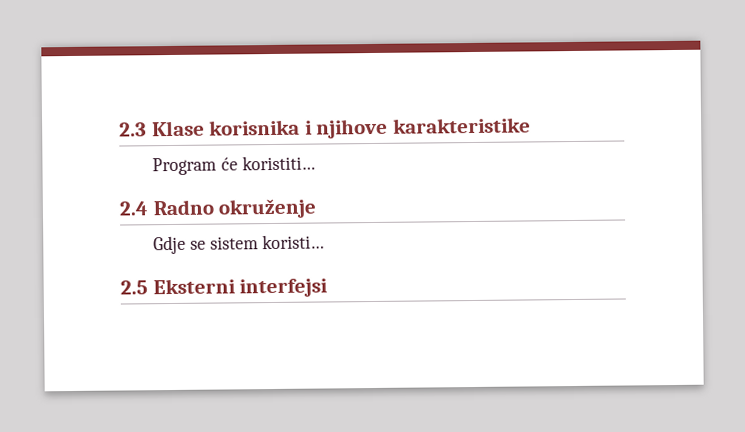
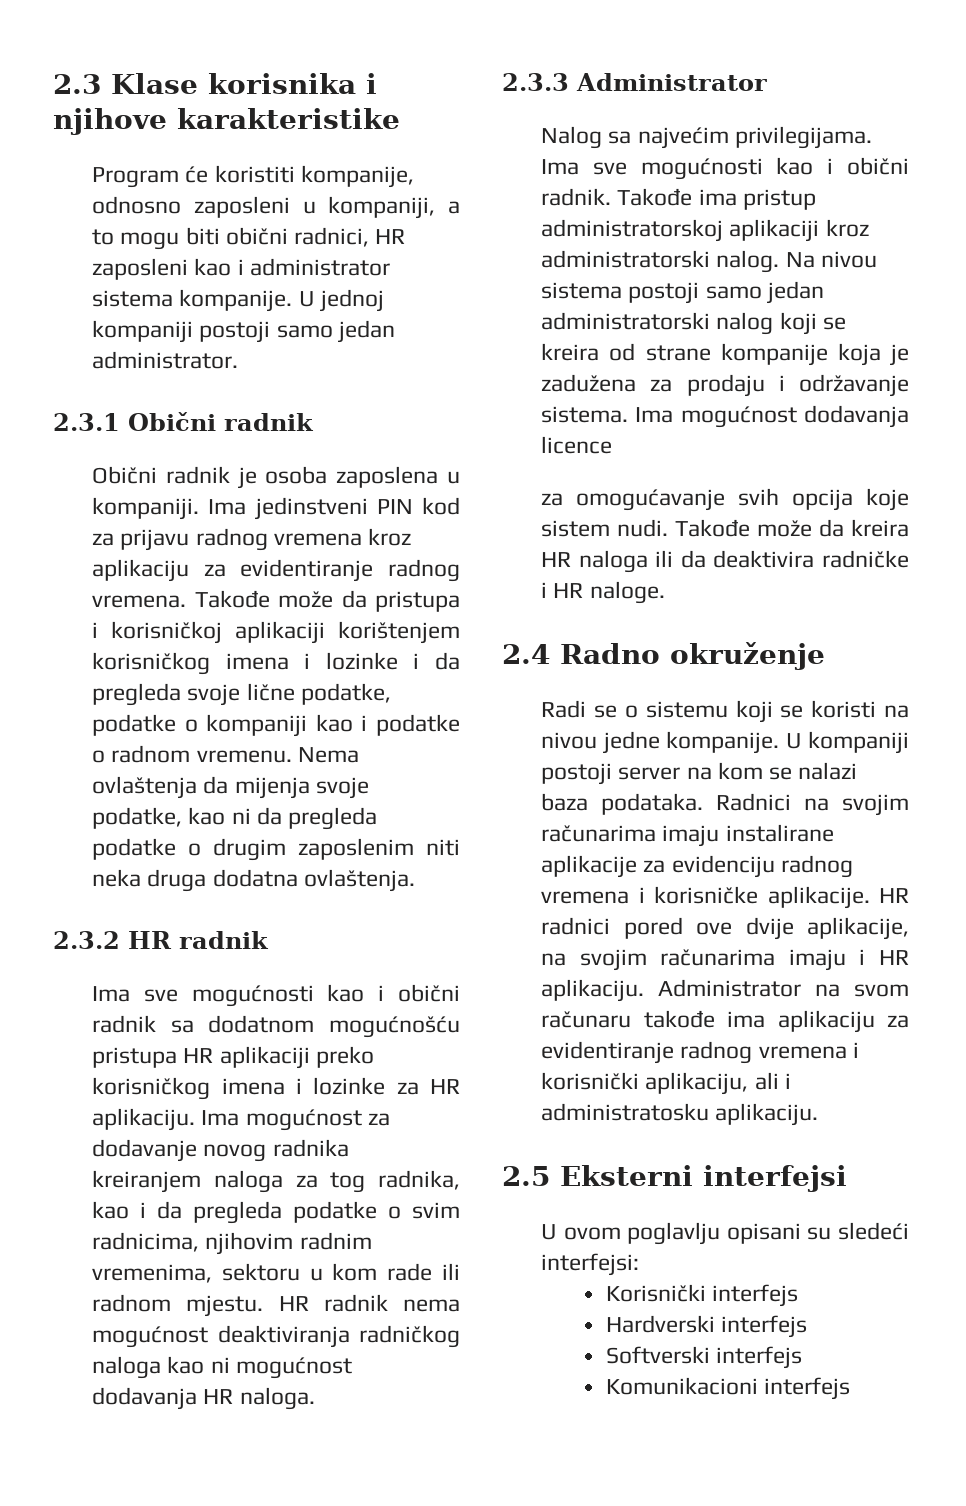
[241,155,316,171] [119,198,318,219] [153,234,326,255] [120,278,329,298] koristiti… // 2.4 Radno okruženje // Gdje se sistem koristi… // 2.5 Eksterni interfejsi -> [214,165,414,188] [92,196,460,219] [92,227,406,250] [92,258,390,280] [92,289,384,312] [92,320,395,343] [92,351,239,369] [53,412,314,431] [92,466,460,489] [92,497,460,520] [92,528,412,551] [92,559,460,582] [92,590,460,612] [92,621,460,644] [92,652,460,675] [92,683,391,706] [92,714,460,737] [92,745,359,763] [92,776,369,799] [92,807,378,830] [92,838,460,861] [92,869,415,892] [53,931,269,949] [92,984,460,1007] [92,1015,460,1038] [92,1046,374,1069] [92,1077,460,1100] [92,1108,390,1131] [92,1139,349,1162] [92,1170,460,1193] [92,1201,460,1224] [92,1232,372,1255] [92,1263,460,1283] [92,1294,460,1317] [92,1325,460,1348] [92,1356,352,1379] [92,1387,315,1410] [502,73,767,91] [541,126,872,149] [541,157,909,180] [541,188,816,210] [541,219,869,242] [541,250,877,273] [541,281,824,304] [541,312,846,335] [541,343,909,366] [541,374,909,397] [541,405,909,428] [541,436,613,454] [541,488,909,511] [541,519,909,537] [541,550,909,573] [541,581,665,604] [502,642,826,670] [541,700,909,723] [541,731,909,754] [541,762,858,785] [541,793,909,816] [541,824,834,847] [541,855,853,878] [541,886,909,909] [541,917,909,940] [541,949,909,971] [541,979,909,1002] [541,1010,909,1033] [541,1041,859,1064] [541,1072,791,1095] [541,1103,819,1126] [502,1165,847,1192] [541,1222,909,1245] [541,1253,640,1276] [605,1284,798,1307] [605,1315,807,1338] [605,1346,802,1369] [605,1377,850,1400] koristiti kompanije, odnosno zaposleni u kompaniji, a to mogu biti obični radnici, HR zaposleni kao i administrator sistema kompanije. U jednoj kompaniji postoji samo jedan administrator. // 2.3.1 Obični radnik // Obični radnik je osoba zaposlena u kompaniji. Ima jedinstveni PIN kod za prijavu radnog vremena kroz aplikaciju za evidentiranje radnog vremena. Takođe može da pristupa i korisničkoj aplikaciji korištenjem korisničkog imena i lozinke i da pregleda svoje lične podatke, podatke o kompaniji kao i podatke o radnom vremenu. Nema ovlaštenja da mijenja svoje podatke, kao ni da pregleda podatke o drugim zaposlenim niti neka druga dodatna ovlaštenja. // 2.3.2 HR radnik // Ima sve mogućnosti kao i obični radnik sa dodatnom mogućnošću pristupa HR aplikaciji preko korisničkog imena i lozinke za HR aplikaciju. Ima mogućnost za dodavanje novog radnika kreiranjem naloga za tog radnika, kao i da pregleda podatke o svim radnicima, njihovim radnim vremenima, sektoru u kom rade ili radnom mjestu. HR radnik nema mogućnost deaktiviranja radničkog naloga kao ni mogućnost dodavanja HR naloga. // 2.3.3 Administrator // Nalog sa najvećim privilegijama. Ima sve mogućnosti kao i obični radnik. Takođe ima pristup administratorskoj aplikaciji kroz administratorski nalog. Na nivou sistema postoji samo jedan administratorski nalog koji se kreira od strane kompanije koja je zadužena za prodaju i održavanje sistema. Ima mogućnost dodavanja licence // za omogućavanje svih opcija koje sistem nudi. Takođe može da kreira HR naloga ili da deaktivira radničke i HR naloge. // 2.4 Radno okruženje // Radi se o sistemu koji se koristi na nivou jedne kompanije. U kompaniji postoji server na kom se nalazi baza podataka. Radnici na svojim računarima imaju instalirane aplikacije za evidenciju radnog vremena i korisničke aplikacije. HR radnici pored ove dvije aplikacije, na svojim računarima imaju i HR aplikaciju. Administrator na svom računaru takođe ima aplikaciju za evidentiranje radnog vremena i korisnički aplikaciju, ali i administratosku aplikaciju. // 2.5 Eksterni interfejsi // U ovom poglavlju opisani su sledeći interfejsi: // Korisnički interfejs // Hardverski interfejs // Softverski interfejs // Komunikacioni interfejs

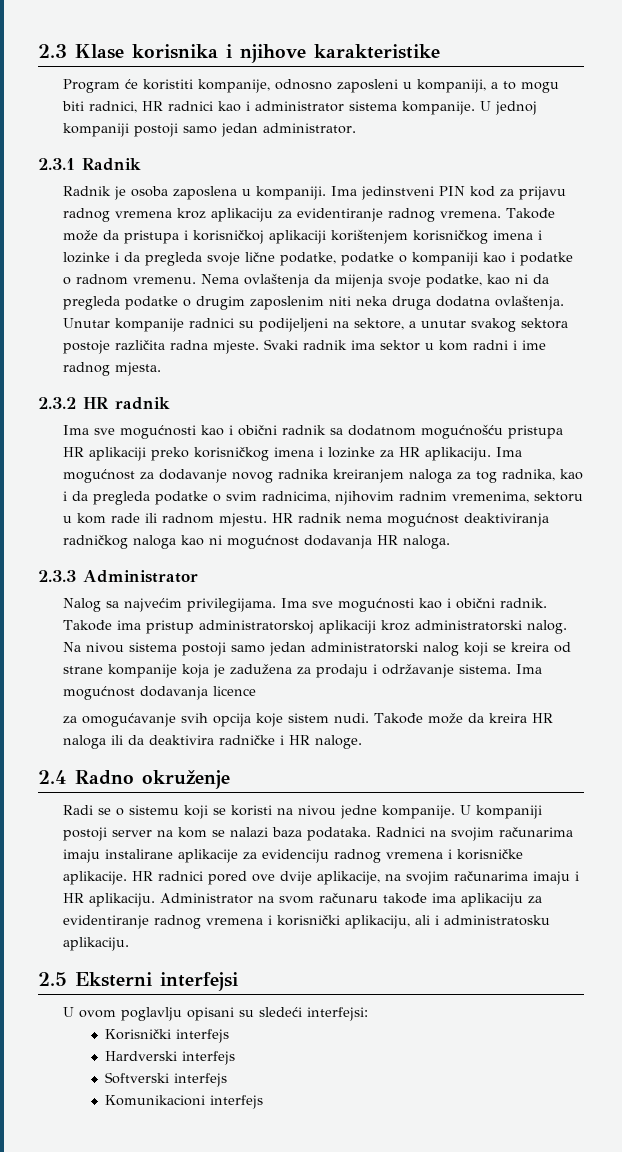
[225,227,288,245] obični -> (85, 106) none
[92,258,189,280] zaposleni -> [168,101,214,111] radnici
[128,412,314,431] [92,466,230,484] Obični radnik // Obični radnik -> [82,158,141,171] [63,186,112,196] Radnik // Radnik
(415, 880) none -> [63,318,569,332] [63,339,547,354] [63,362,162,376] Unutar kompanije radnici su podijeljeni na sektore, a unutar svakog sektora postoje različita radna mjeste. Svaki radnik ima sektor u kom radni i ime radnog mjesta.

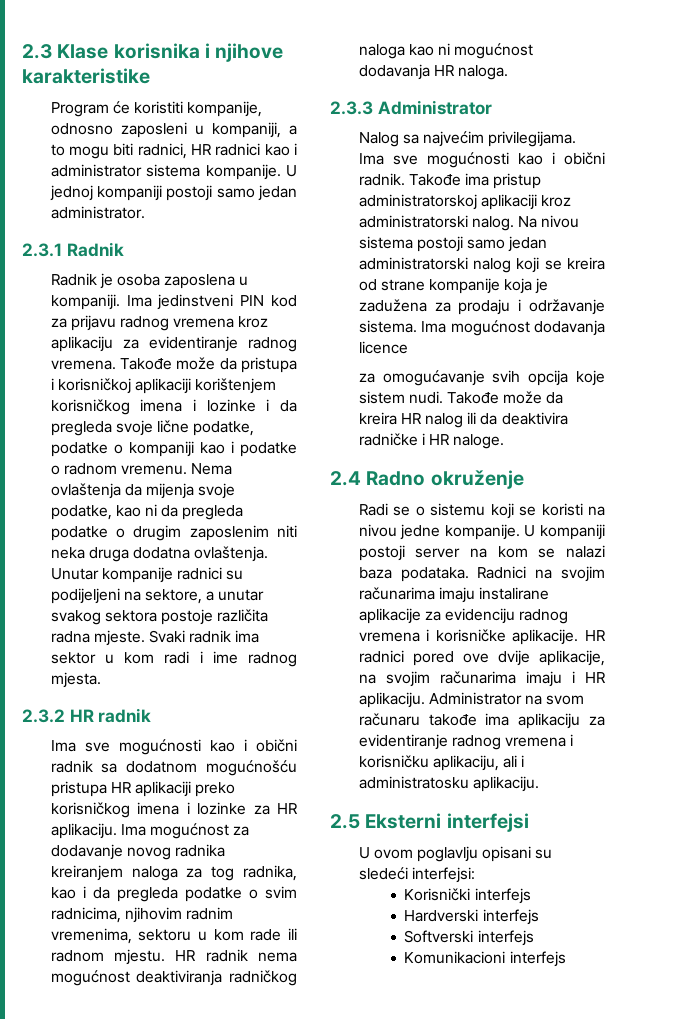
[473,340,509,350] radni -> [164,651,190,664] radi
[63,735,107,749] naloga -> [425,413,464,428] nalog
[277,915,341,926] korisnički -> [358,755,429,768] korisničku

